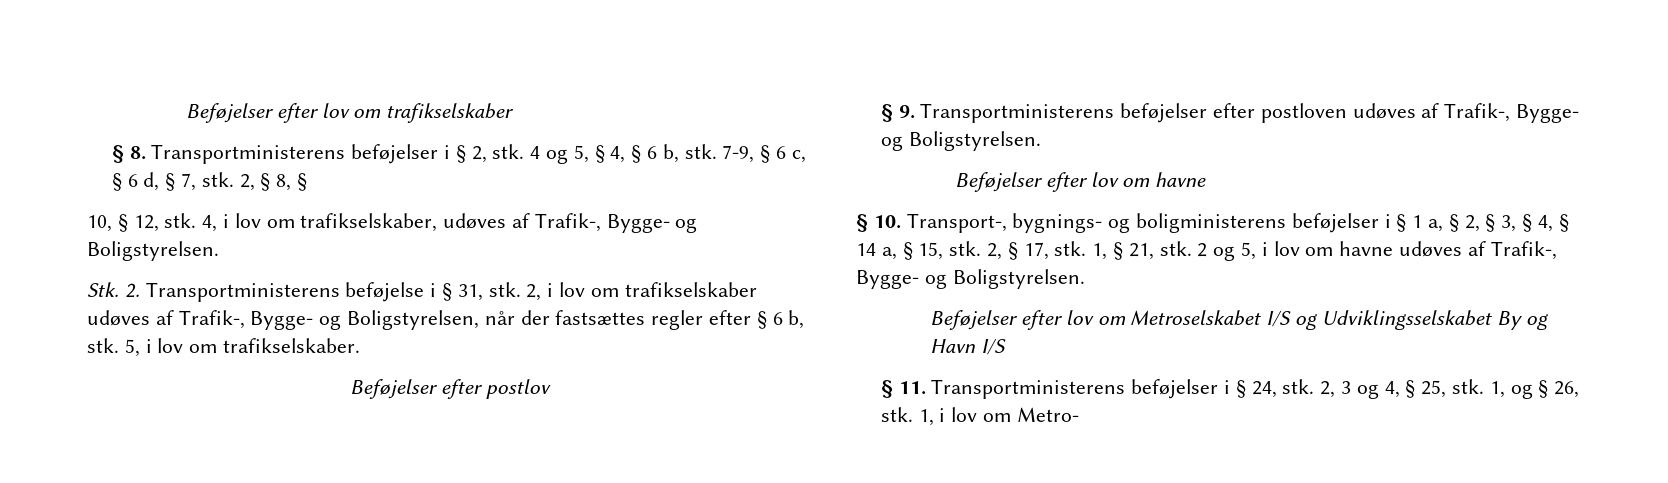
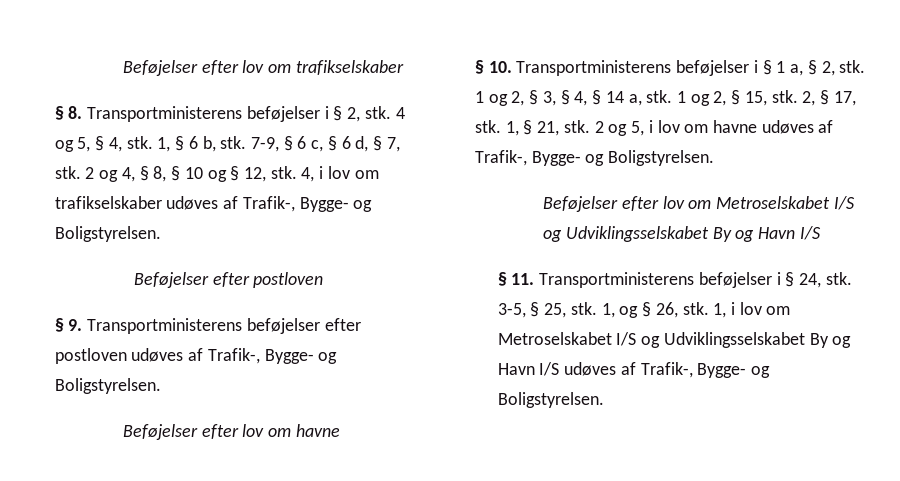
(626, 154) none -> [126,136,171,152] stk. 1,
[239,174,255,191] 2, -> [85,167,135,182] 2 og 4,
[87,215,112,232] // 10, -> [184,167,227,182] 10 og
[300,213,698,233] [87,241,219,261] [87,282,619,302] trafikselskaber, udøves af Trafik-, Bygge- og Boligstyrelsen. // Stk. 2. Transportministerens beføjelse i § 31, stk. 2, i lov om -> (379, 174) none
[347,310,805,330] [87,338,361,357] [350,379,551,399] Boligstyrelsen, når der fastsættes regler efter § 6 b, stk. 5, i lov om trafikselskaber. // Beføjelser efter postlov -> [54,226,161,242] [133,272,324,288] Boligstyrelsen. // Beføjelser efter postloven
[906,213,1287,233] Transport-, bygnings- og boligministerens -> [516,60,672,76] Transportministerens
(1480, 223) none -> [839,60,866,73] [475,91,525,106] stk. 1 og 2,
(897, 253) none -> [646,90,727,106] stk. 1 og 2,
[1320,381,1400,399] 2, 3 og 4, -> [497,303,526,318] 3-5,
[1016,407,1079,422] Metro‐ -> [497,332,852,348] [497,362,771,378] [497,392,604,408] Metroselskabet I/S og Udviklingsselskabet By og Havn I/S udøves af Trafik-, Bygge- og Boligstyrelsen.

